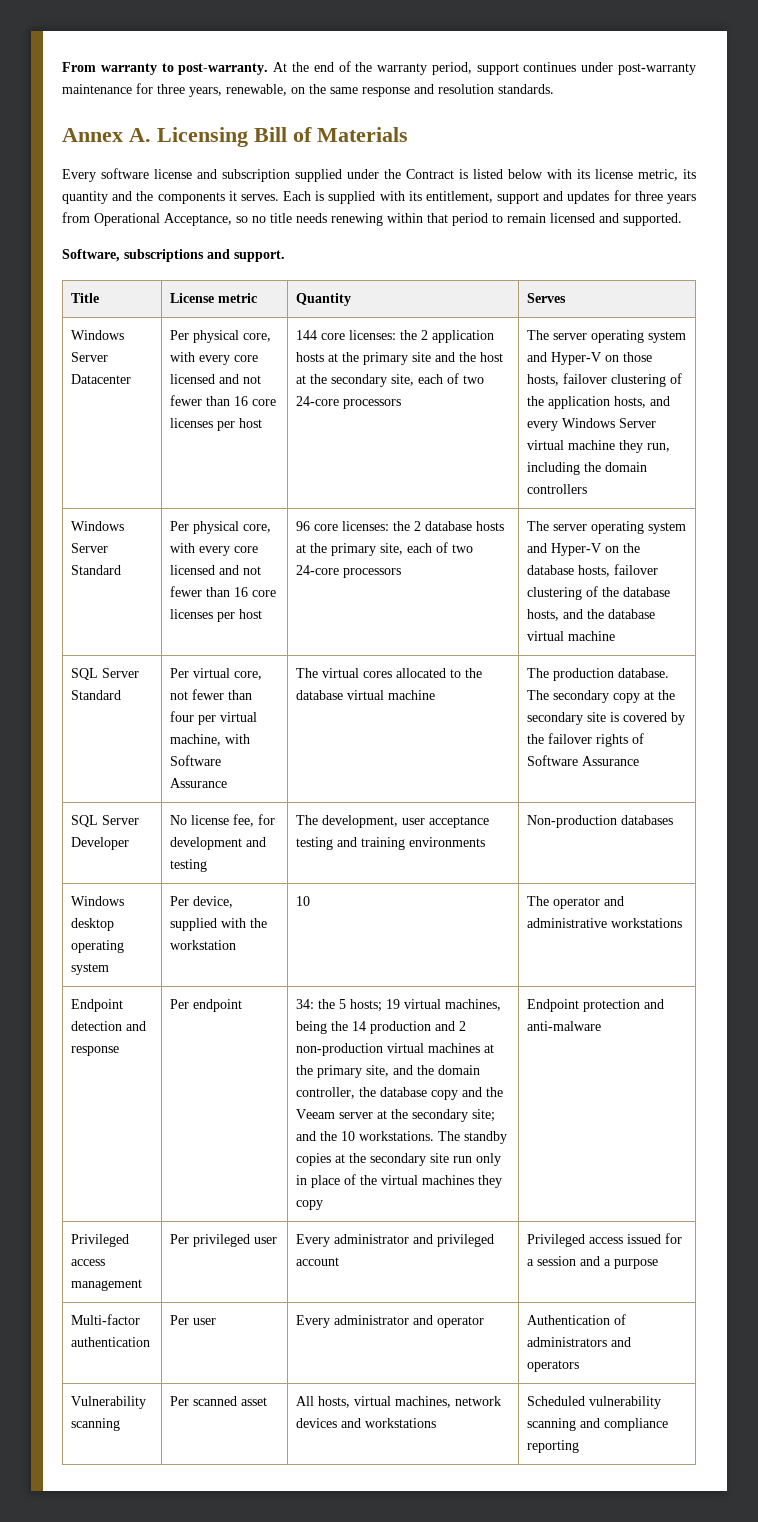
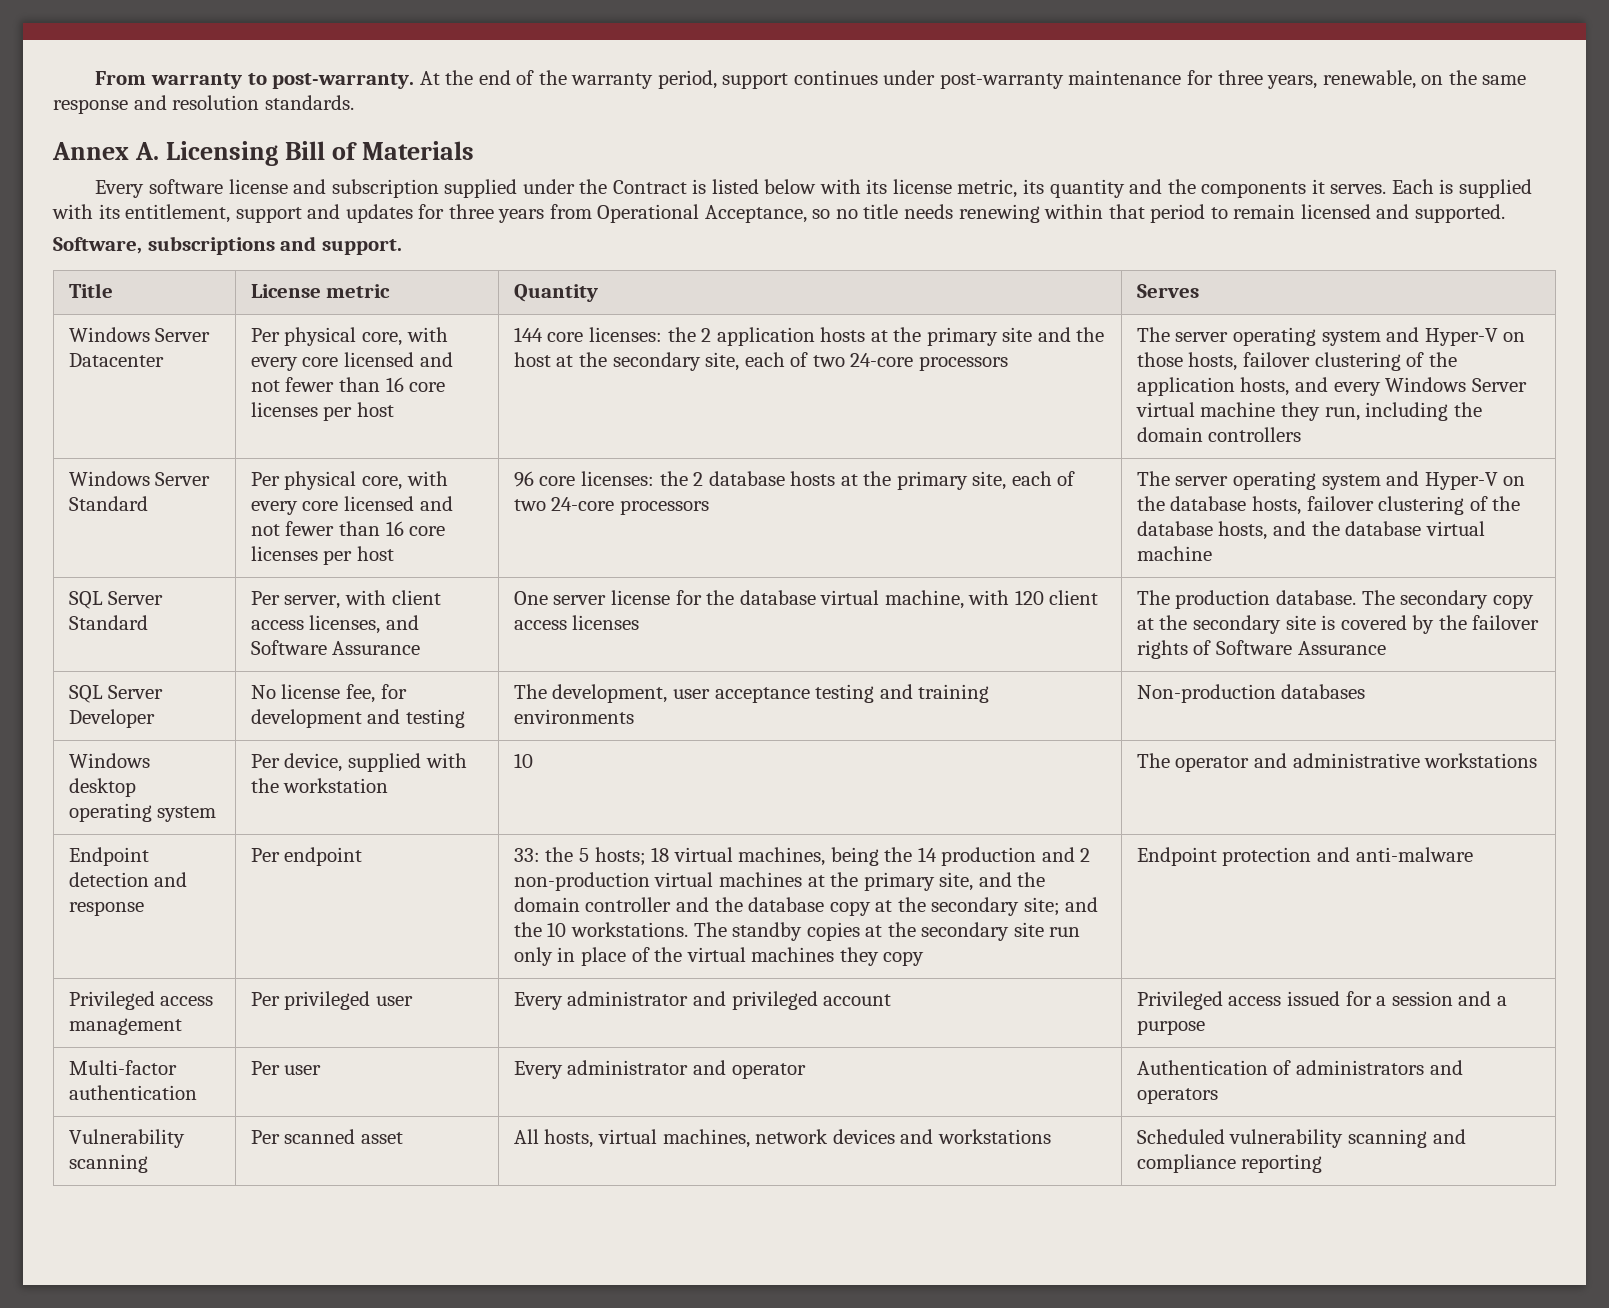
[193,668,263,680] [170,689,253,700] [170,711,258,725] [170,734,251,746] [170,755,222,766] [170,778,228,788] [296,668,483,678] [296,690,436,700] virtual core, not fewer than four per virtual machine, with Software Assurance | The virtual cores allocated to the database virtual machine -> [284,590,441,609] [250,615,420,634] [250,640,421,655] [513,590,1099,609] [513,615,640,630] server, with client access licenses, and Software Assurance | One server license for the database virtual machine, with 120 client access licenses
[296,999,315,1009] 34: -> [513,848,540,862] 33:
[386,999,401,1009] 19 -> [651,847,670,862] 18
[296,1087,356,1099] controller, -> [585,897,710,912] controller and
[462,1087,504,1097] [296,1109,374,1119] and the Veeam server -> (871, 908) none

